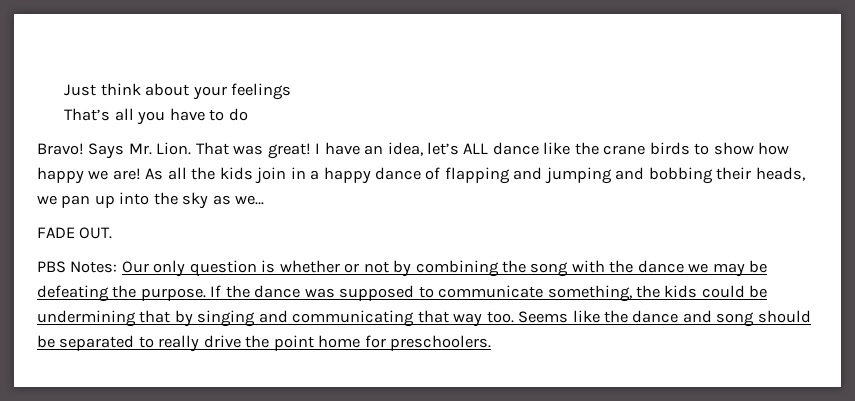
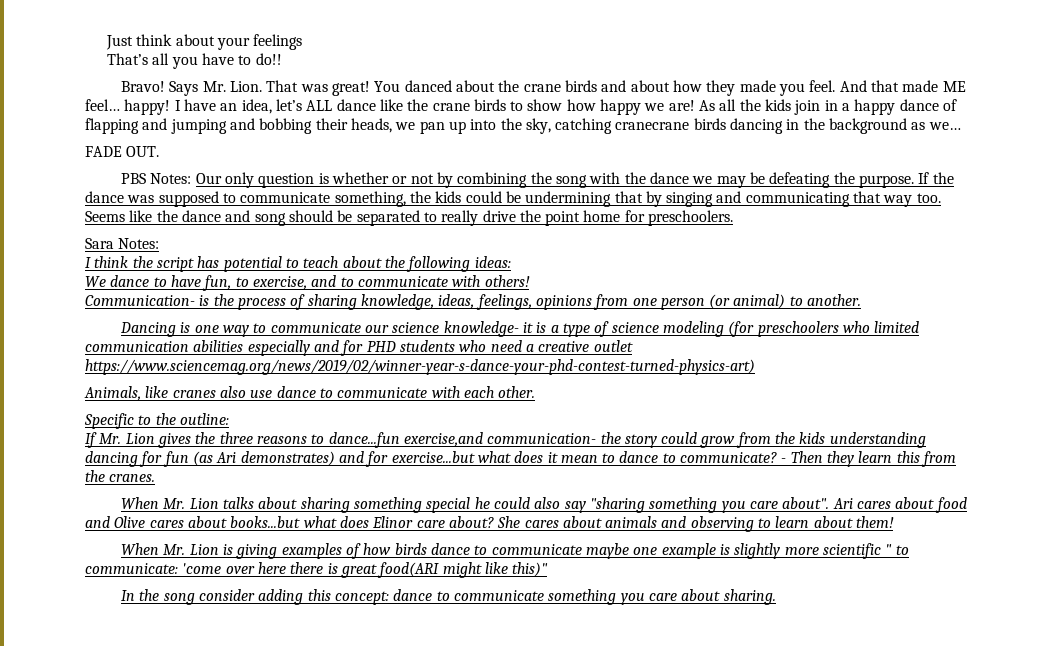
[228,108,248,121] do -> [255,53,282,65] do!!
(311, 151) none -> [374,80,966,96] [85,99,171,115] You danced about the crane birds and about how they made you feel. And that made ME feel… happy!
[182,192,209,209] sky -> [525,118,908,134] sky, catching cranecrane birds dancing in the background
(492, 343) none -> [85,238,160,249] [85,256,511,272] [85,275,530,291] [85,294,862,310] [120,321,920,337] [85,340,633,356] [85,359,755,375] [84,386,536,401] [84,413,229,429] [85,432,926,448] [85,451,957,467] [85,470,156,482] [121,497,967,513] [85,516,895,532] [121,543,909,559] [85,562,549,578] [121,589,776,605] // Sara Notes: // I think the script has potential to teach about the following ideas: // We dance to have fun, to exercise, and to communicate with others! // Communication- is the process of sharing knowledge, ideas, feelings, opinions from one person (or animal) to another. // Dancing is one way to communicate our science knowledge- it is a type of science modeling (for preschoolers who limited communication abilities especially and for PHD students who need a creative outlet https://www.sciencemag.org/news/2019/02/winner-year-s-dance-your-phd-contest-turned-physics-art) // Animals, like cranes also use dance to communicate with each other. // Specific to the outline: // If Mr. Lion gives the three reasons to dance...fun exercise,and communication- the story could grow from the kids understanding dancing for fun (as Ari demonstrates) and for exercise...but what does it mean to dance to communicate? - Then they learn this from the cranes. // When Mr. Lion talks about sharing something special he could also say "sharing something you care about". Ari cares about food and Olive cares about books...but what does Elinor care about? She cares about animals and observing to learn about them! // When Mr. Lion is giving examples of how birds dance to communicate maybe one example is slightly more scientific " to communicate: 'come over here there is great food(ARI might like this)" // In the song consider adding this concept: dance to communicate something you care about sharing.

